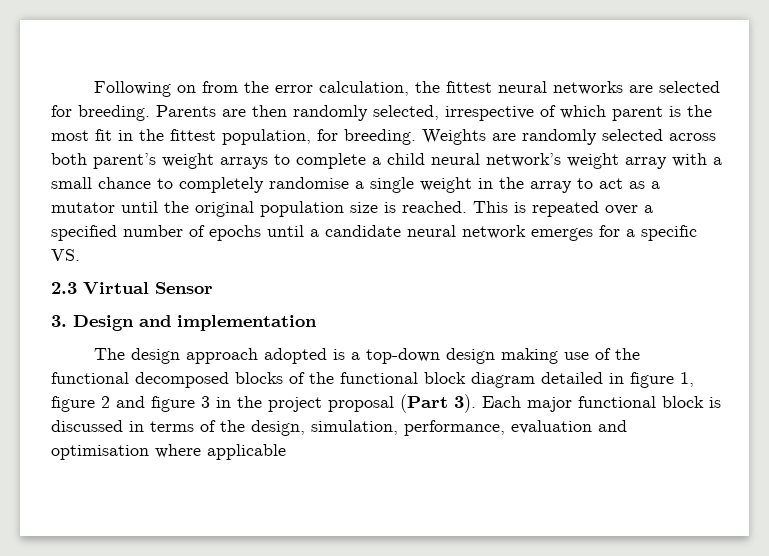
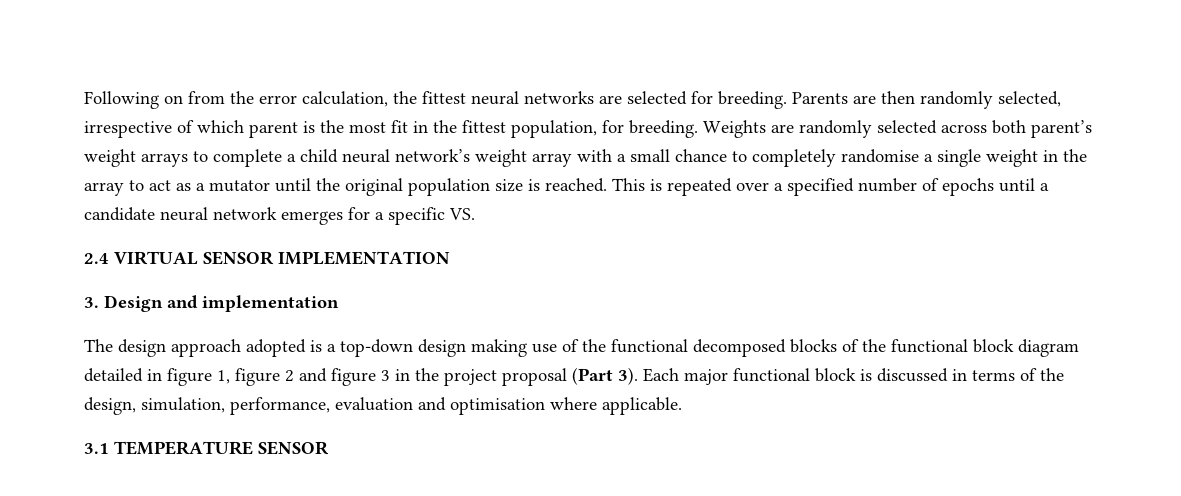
[51,282,213,294] 2.3 Virtual Sensor -> [84,251,450,265] 2.4 VIRTUAL SENSOR IMPLEMENTATION
[207,444,286,460] applicable -> [602,397,682,415] [84,441,329,455] applicable. // 3.1 TEMPERATURE SENSOR

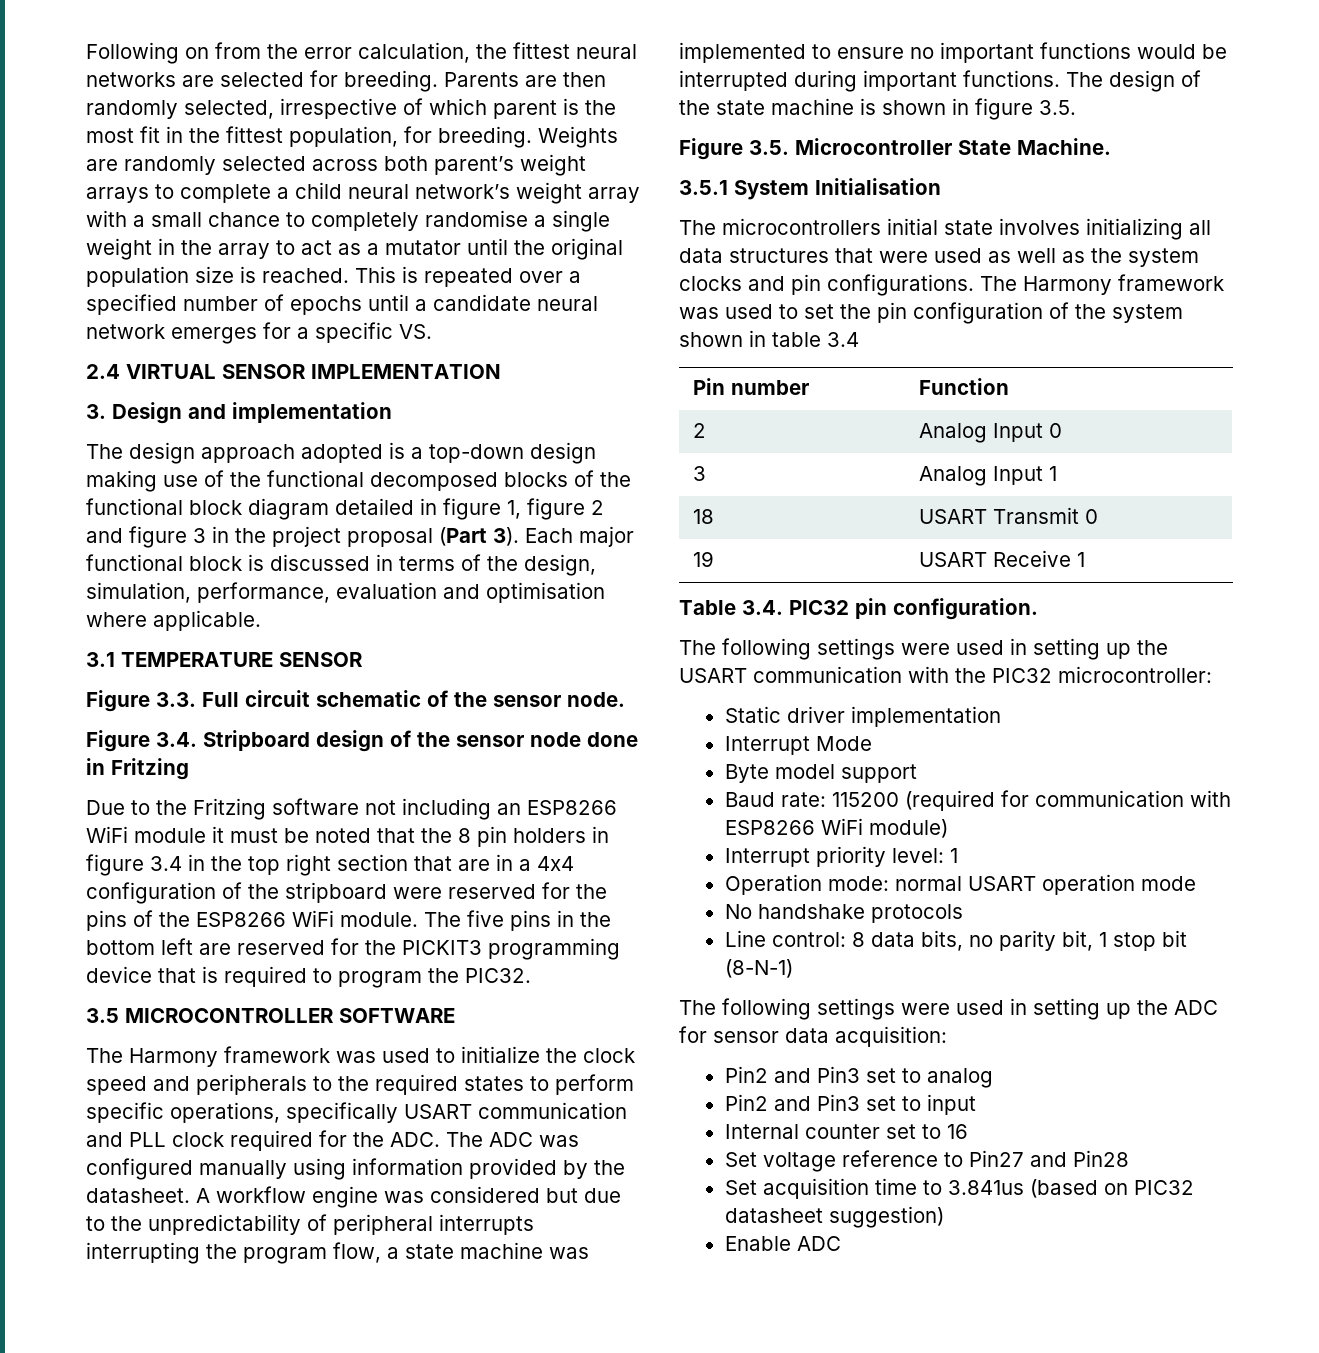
(329, 448) none -> [86,690,625,712] [86,730,638,752] [86,758,189,780] [86,798,617,820] [86,826,609,847] [86,854,574,876] [86,882,607,904] [86,910,611,931] [86,938,620,960] [86,966,531,988] [86,1008,455,1023] [86,1046,635,1067] [86,1074,634,1095] [86,1102,627,1123] [86,1130,579,1151] [86,1158,625,1180] [86,1186,621,1208] [86,1214,534,1235] [86,1242,589,1264] [679,42,1227,63] [679,70,1201,92] [679,98,1076,120] [679,138,1111,160] [679,178,941,200] [679,218,1211,240] [679,248,1199,267] [679,274,1224,296] [679,302,1183,324] [679,330,859,347] [692,378,809,395] [918,378,1009,395] [692,423,706,438] [918,423,1062,443] [692,466,706,481] [918,466,1057,486] [692,509,714,524] [918,507,1098,524] [692,551,714,567] [918,550,1085,567] [679,598,1038,620] [679,638,1168,660] [679,666,1212,683] [724,706,1001,727] [724,736,872,755] [724,764,917,783] [724,790,1231,811] [724,818,948,838] [724,846,958,867] [724,874,1196,895] [724,904,963,923] [724,930,1187,951] [724,959,793,978] [679,998,1218,1020] [679,1026,947,1047] [724,1066,993,1088] [724,1094,976,1115] [724,1124,968,1139] [724,1150,1129,1172] [724,1178,1194,1199] [724,1206,944,1228] [724,1236,841,1251] // Figure 3.3. Full circuit schematic of the sensor node. // Figure 3.4. Stripboard design of the sensor node done in Fritzing // Due to the Fritzing software not including an ESP8266 WiFi module it must be noted that the 8 pin holders in figure 3.4 in the top right section that are in a 4x4 configuration of the stripboard were reserved for the pins of the ESP8266 WiFi module. The five pins in the bottom left are reserved for the PICKIT3 programming device that is required to program the PIC32. // 3.5 MICROCONTROLLER SOFTWARE // The Harmony framework was used to initialize the clock speed and peripherals to the required states to perform specific operations, specifically USART communication and PLL clock required for the ADC. The ADC was configured manually using information provided by the datasheet. A workflow engine was considered but due to the unpredictability of peripheral interrupts interrupting the program flow, a state machine was implemented to ensure no important functions would be interrupted during important functions. The design of the state machine is shown in figure 3.5. // Figure 3.5. Microcontroller State Machine. // 3.5.1 System Initialisation // The microcontrollers initial state involves initializing all data structures that were used as well as the system clocks and pin configurations. The Harmony framework was used to set the pin configuration of the system shown in table 3.4 // Pin number | Function // 2 | Analog Input 0 // 3 | Analog Input 1 // 18 | USART Transmit 0 // 19 | USART Receive 1 // Table 3.4. PIC32 pin configuration. // The following settings were used in setting up the USART communication with the PIC32 microcontroller: // Static driver implementation // Interrupt Mode // Byte model support // Baud rate: 115200 (required for communication with ESP8266 WiFi module) // Interrupt priority level: 1 // Operation mode: normal USART operation mode // No handshake protocols // Line control: 8 data bits, no parity bit, 1 stop bit (8-N-1) // The following settings were used in setting up the ADC for sensor data acquisition: // Pin2 and Pin3 set to analog // Pin2 and Pin3 set to input // Internal counter set to 16 // Set voltage reference to Pin27 and Pin28 // Set acquisition time to 3.841us (based on PIC32 datasheet suggestion) // Enable ADC

